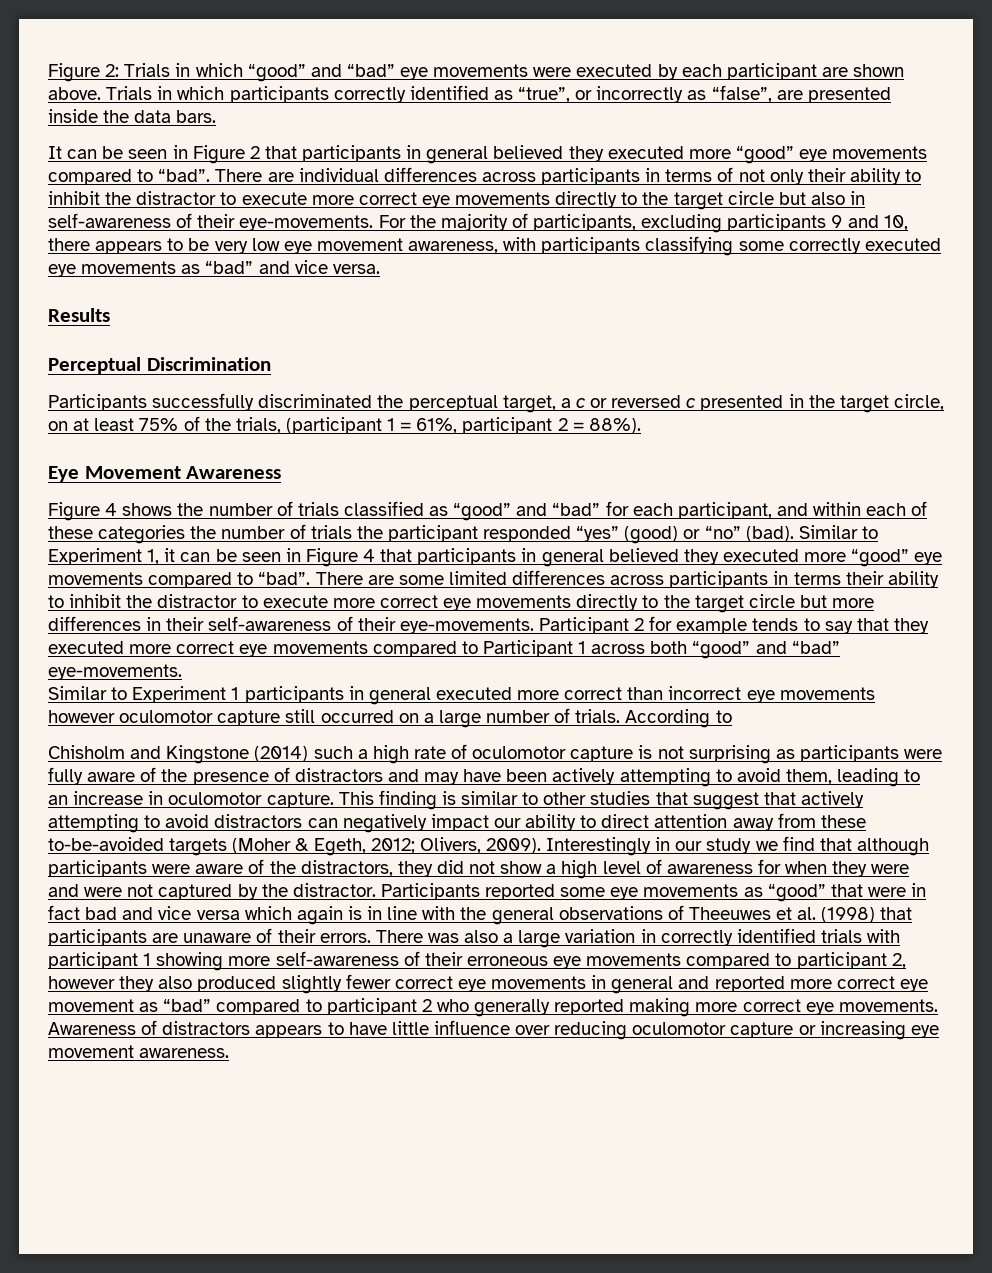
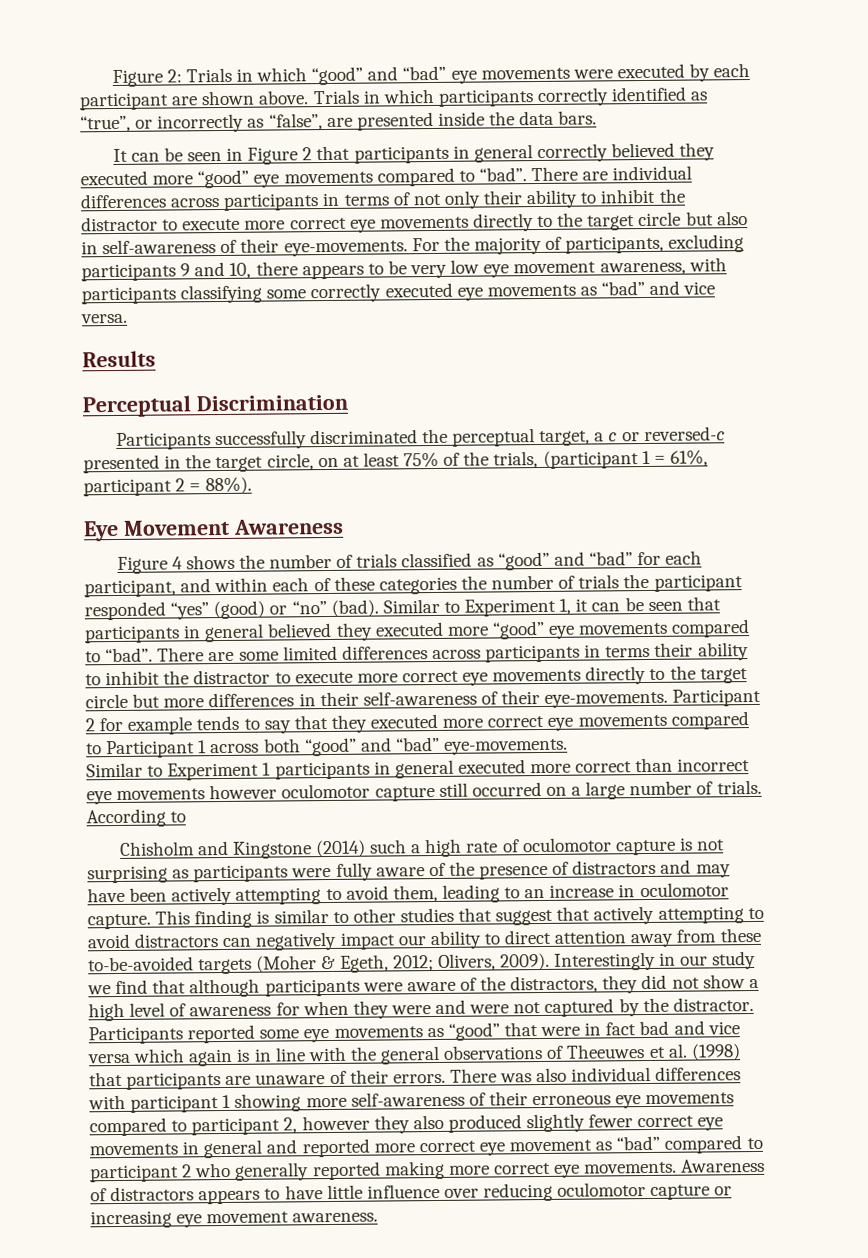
(489, 155) none -> [536,143,608,163] correctly
[611,395,697,408] reversed c -> [643,426,725,442] reversed-c
[285,548,376,567] in Figure 4 -> (683, 606) none
[503,928,862,948] a large variation in correctly identified trials -> [571,1066,742,1082] individual differences

